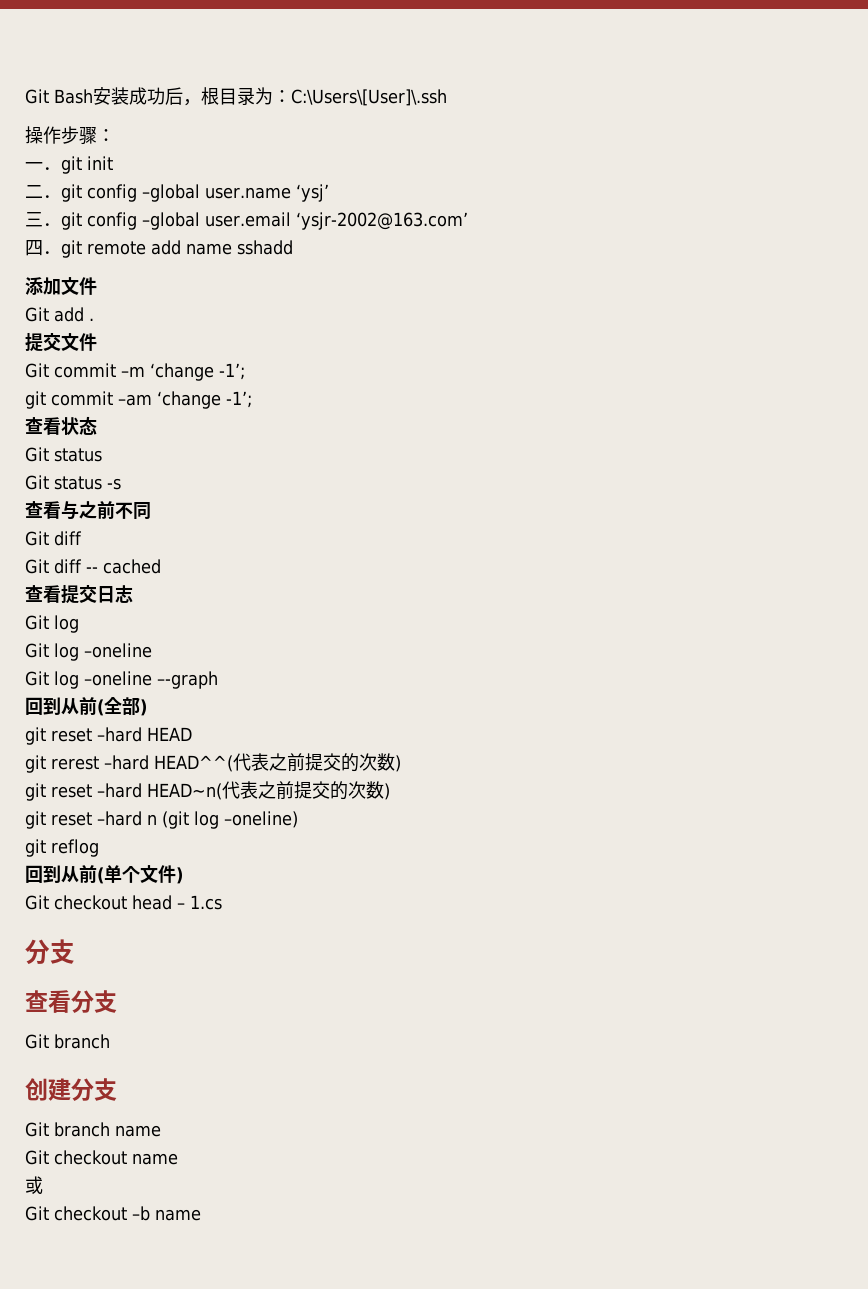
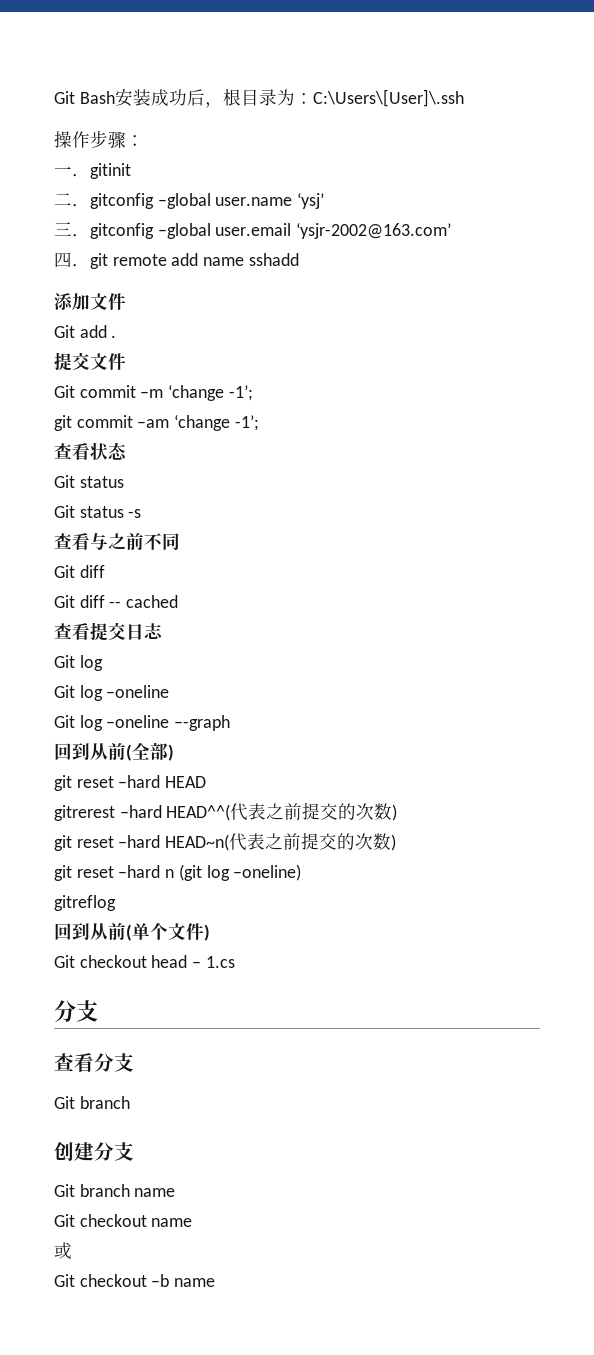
[61,156,113,174] git init -> [90,163,131,179] gitinit
[61,184,137,202] git config -> [90,193,154,209] gitconfig
[61,212,137,230] git config -> [90,223,154,239] gitconfig
[25,755,99,773] git rerest -> [54,805,115,821] gitrerest
[25,839,99,857] git reflog -> [54,895,116,911] gitreflog

